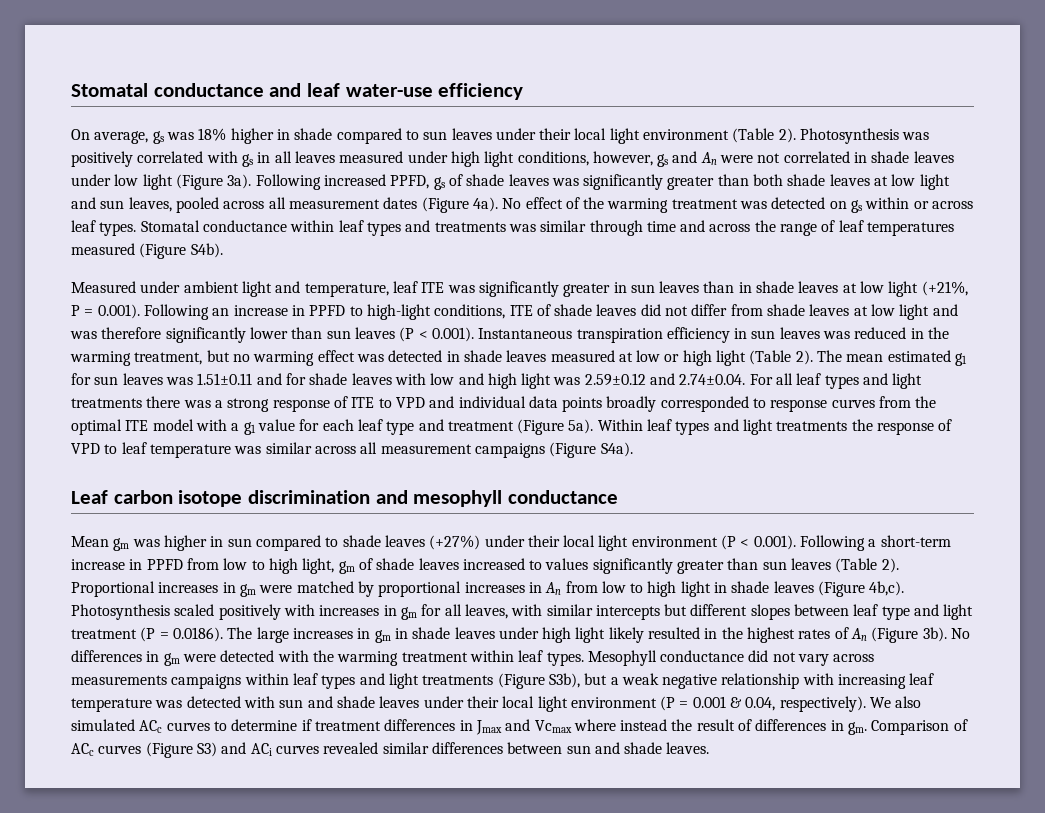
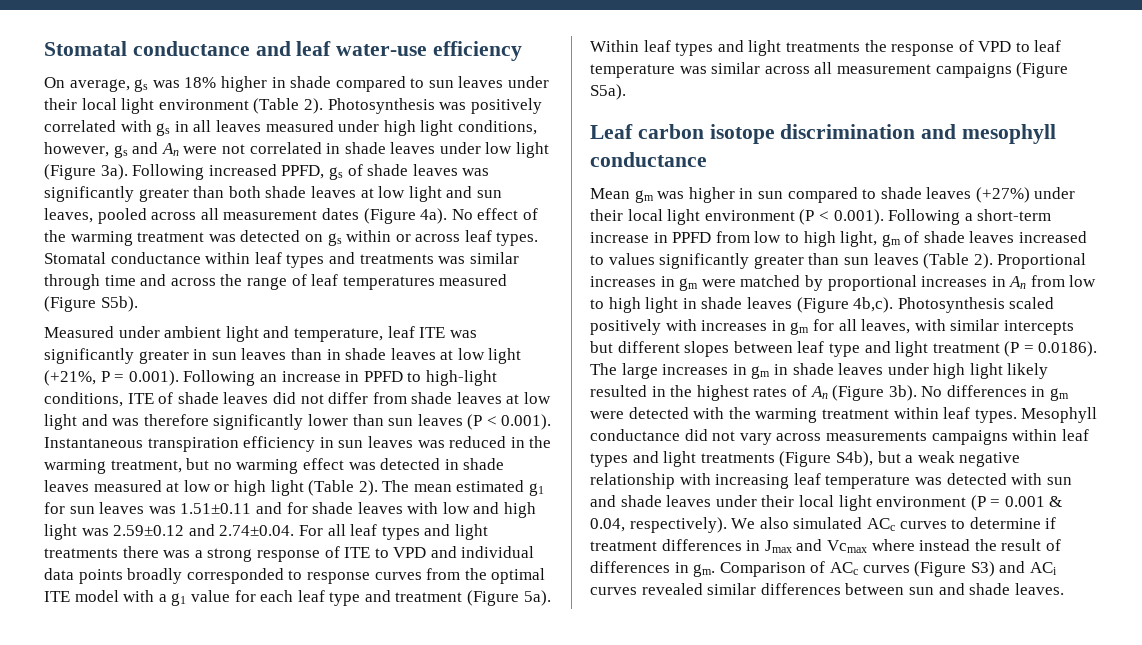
[190,243,223,258] S4b). -> [100,296,138,312] S5b).
[600,442,633,457] S4a). -> [590,84,626,100] S5a).
[548,673,580,688] S3b), -> [835,451,873,467] S4b),

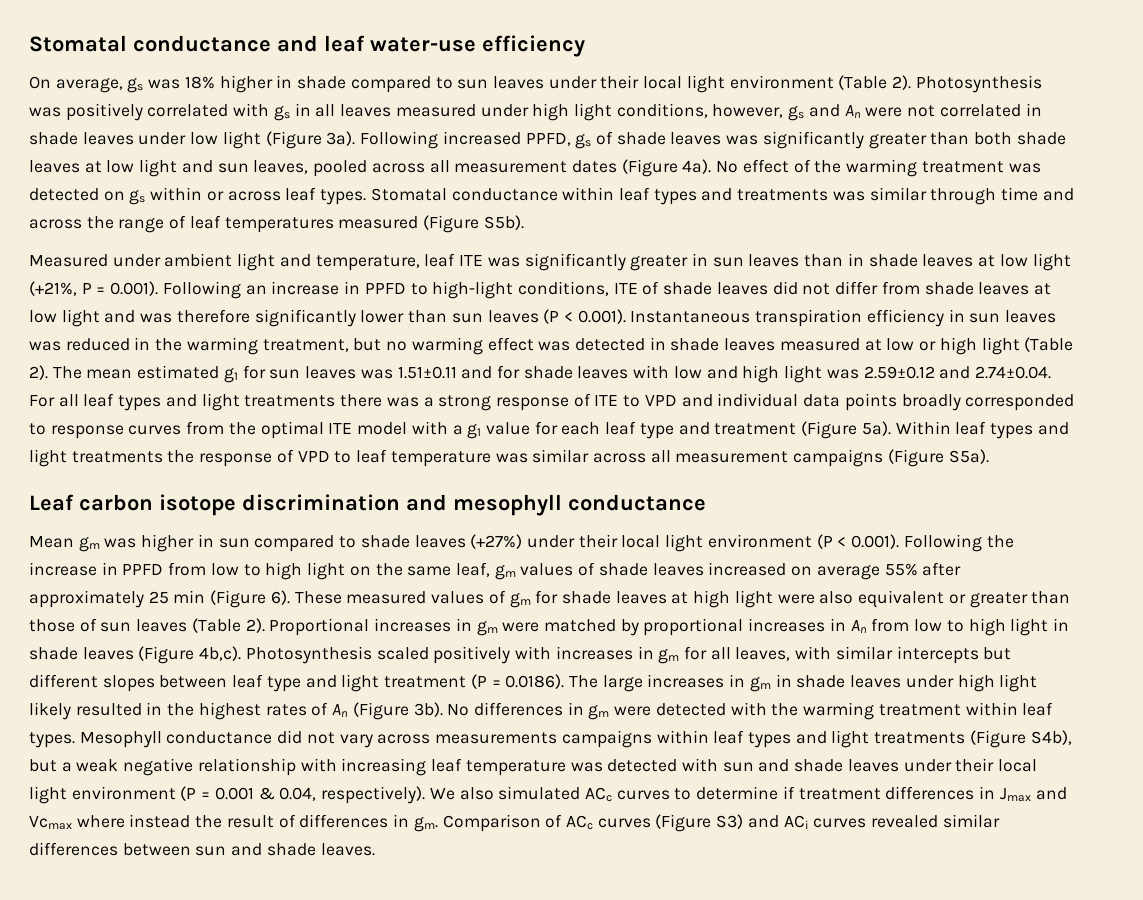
[964,209,1052,221] a short-term -> [986,535,1014,548] the
[840,231,1088,247] [590,253,840,269] light, gm of shade leaves increased to values significantly greater than -> [307,562,962,580] [29,590,1071,608] [29,618,97,632] light on the same leaf, gm values of shade leaves increased on average 55% after approximately 25 min (Figure 6). These measured values of gm for shade leaves at high light were also equivalent or greater than those of

